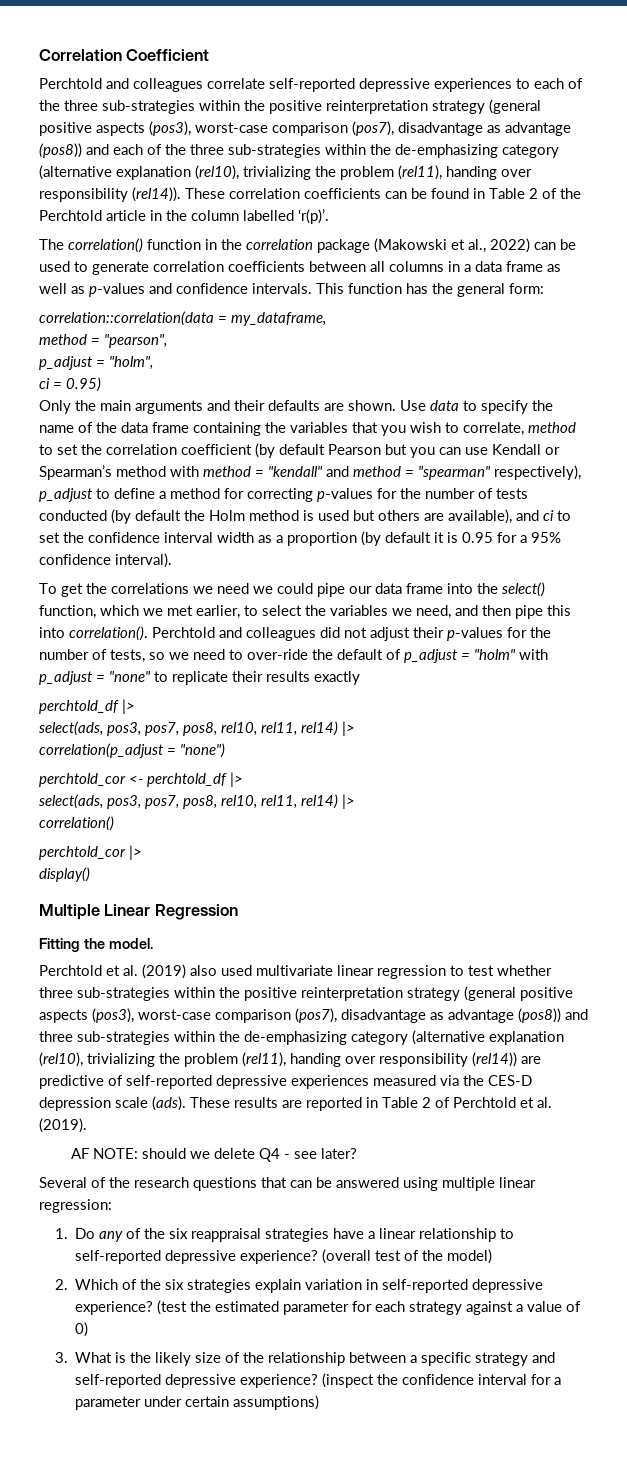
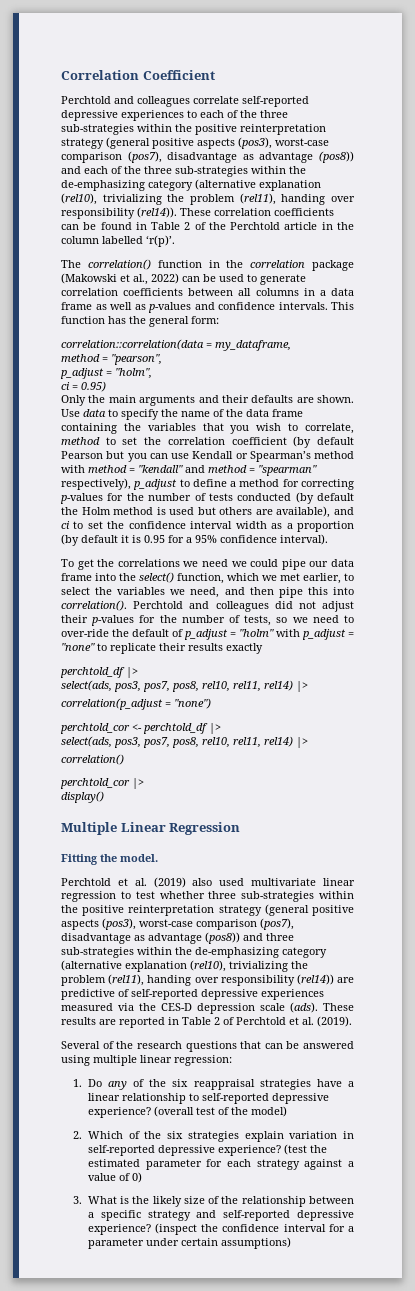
[70,1148,357,1162] // AF NOTE: should we delete Q4 - see later? -> (352, 1021) none

